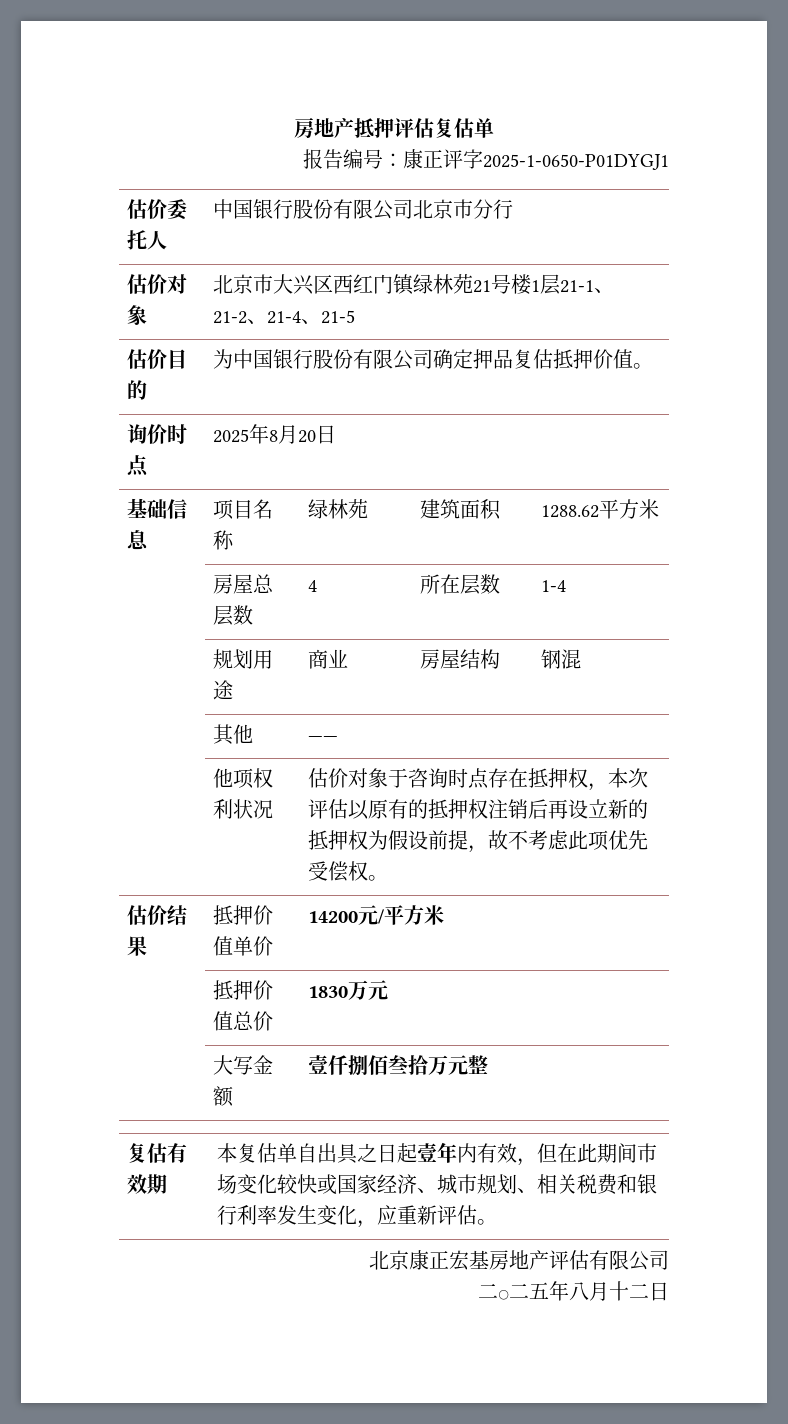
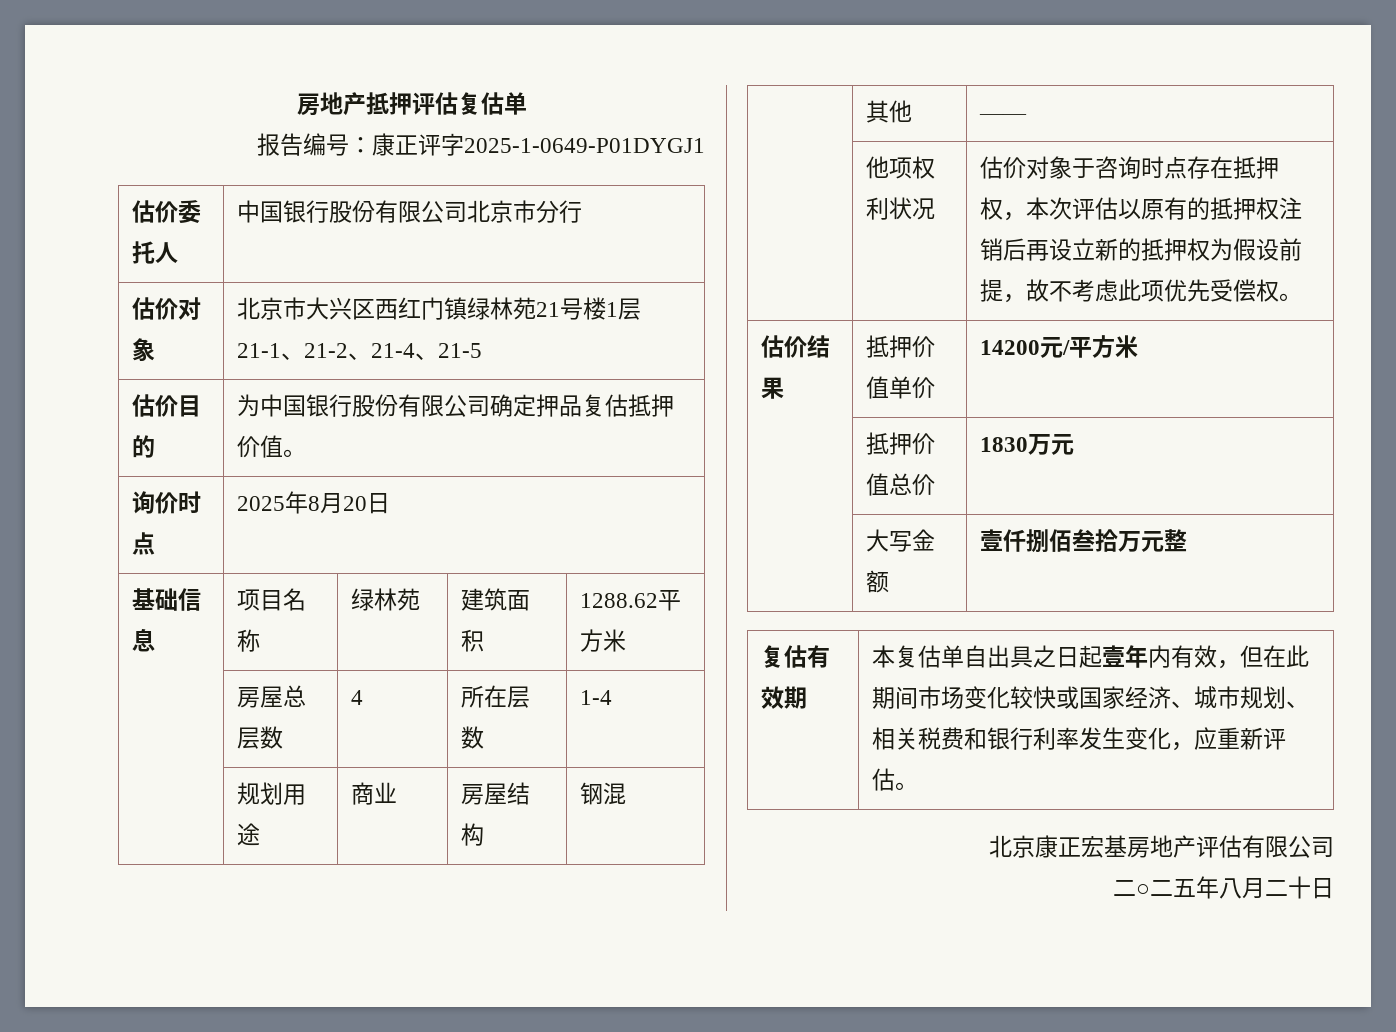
[483,154,669,170] 2025-1-0650-P01DYGJ1 -> [464,138,705,153] 2025-1-0649-P01DYGJ1
[609,1281,649,1301] 十二 -> [1265,876,1311,899] 二十

